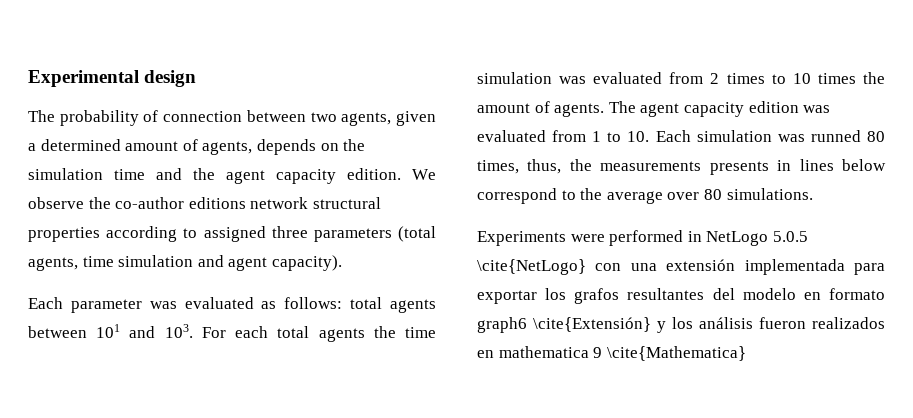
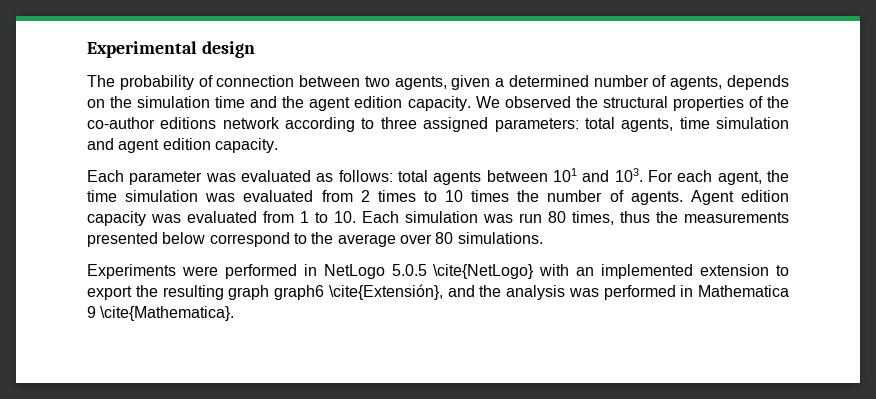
[125,141,179,151] amount -> [593,75,649,87] number
[276,168,436,184] [28,197,381,209] [28,226,436,242] capacity edition. We observe the co-author editions network structural properties according to assigned three parameters (total -> [354,96,790,111] [87,117,615,132] edition capacity. We observed the structural properties of the co-author editions network according to three assigned parameters: total
[271,255,342,271] capacity). -> [162,138,278,153] edition capacity.
[277,326,365,342] total agents -> [717,171,762,185] agent,
[477,103,530,113] amount -> [547,190,603,202] number
[608,101,799,117] The agent capacity edition -> [690,190,789,205] [87,211,146,226] Agent edition capacity
[810,130,861,142] runned -> [519,213,542,223] run
[527,159,562,174] thus, -> [620,211,650,223] thus
[709,159,834,175] presents in lines -> [87,232,158,247] presented
[595,259,885,275] [477,288,885,304] [477,317,885,333] [477,346,746,361] con una extensión implementada para exportar los grafos resultantes del modelo en formato graph6 \cite{Extensión} y los análisis fueron realizados en mathematica 9 \cite{Mathematica} -> [539,264,789,279] [87,284,789,300] [87,306,235,321] with an implemented extension to export the resulting graph graph6 \cite{Extensión}, and the analysis was performed in Mathematica 9 \cite{Mathematica}.

